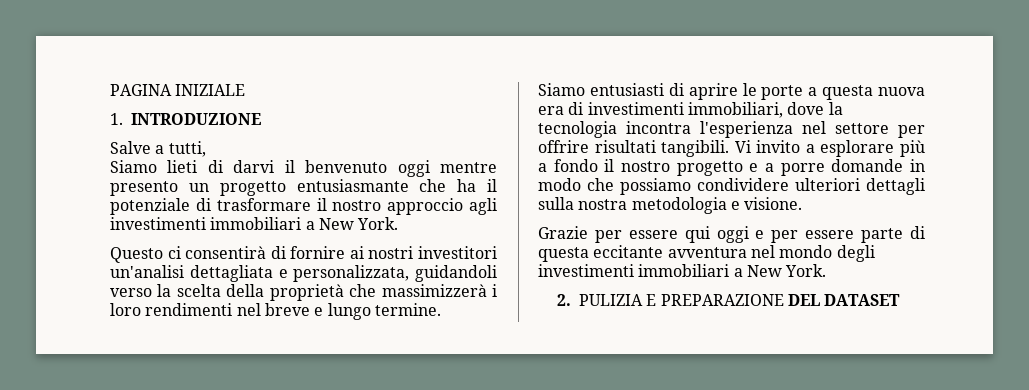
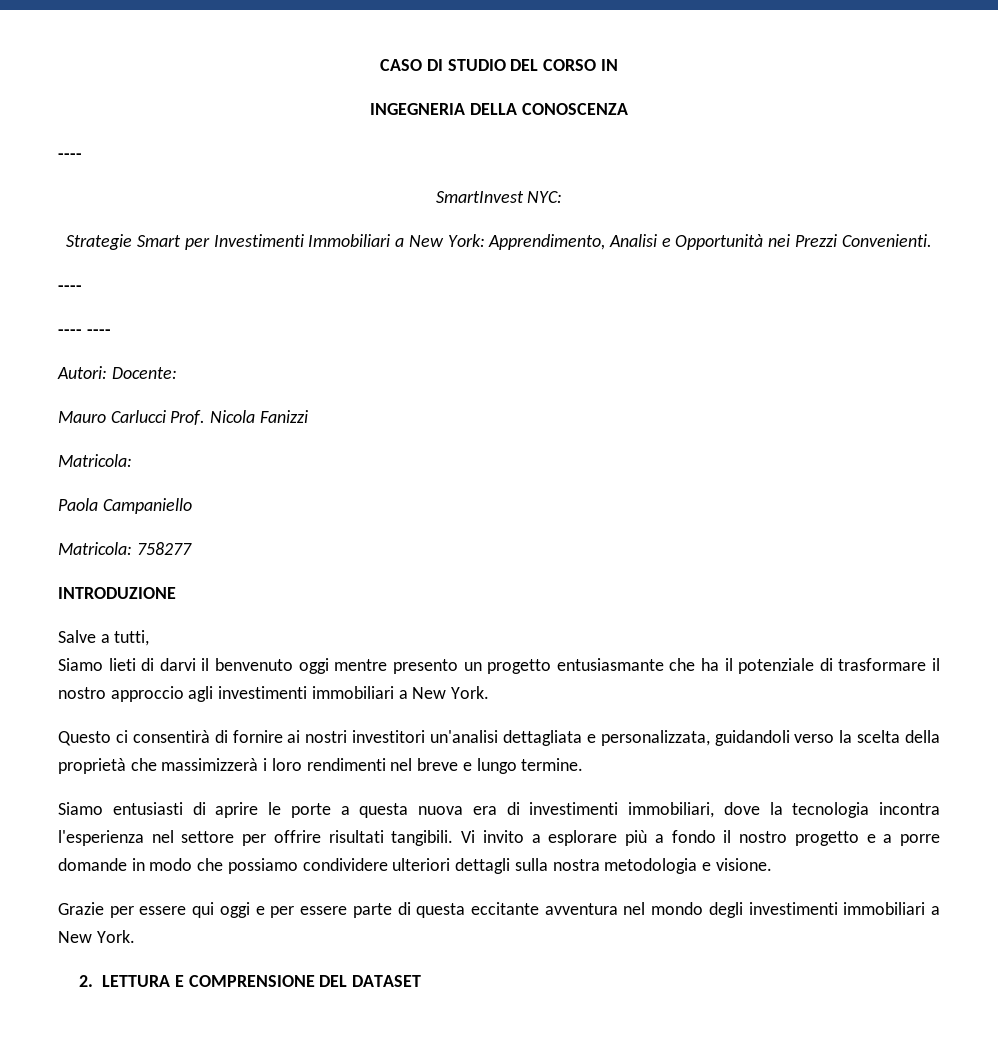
[110,84,246,96] [110,113,123,125] PAGINA INIZIALE // 1. -> [380,59,618,71] [370,103,628,115] [58,153,82,159] [435,191,563,203] [66,234,932,250] [58,285,82,291] [58,329,111,335] [57,366,177,379] [58,410,308,425] [58,454,132,467] [58,498,192,514] [58,542,192,555] CASO DI STUDIO DEL CORSO IN // INGEGNERIA DELLA CONOSCENZA // ---- // SmartInvest NYC: // Strategie Smart per Investimenti Immobiliari a New York: Apprendimento, Analisi e Opportunità nei Prezzi Convenienti. // ---- // ---- ---- // Autori: Docente: // Mauro Carlucci Prof. Nicola Fanizzi // Matricola: // Paola Campaniello // Matricola: 758277 //
[579,294,784,306] PULIZIA E PREPARAZIONE -> [102,975,315,987] LETTURA E COMPRENSIONE

